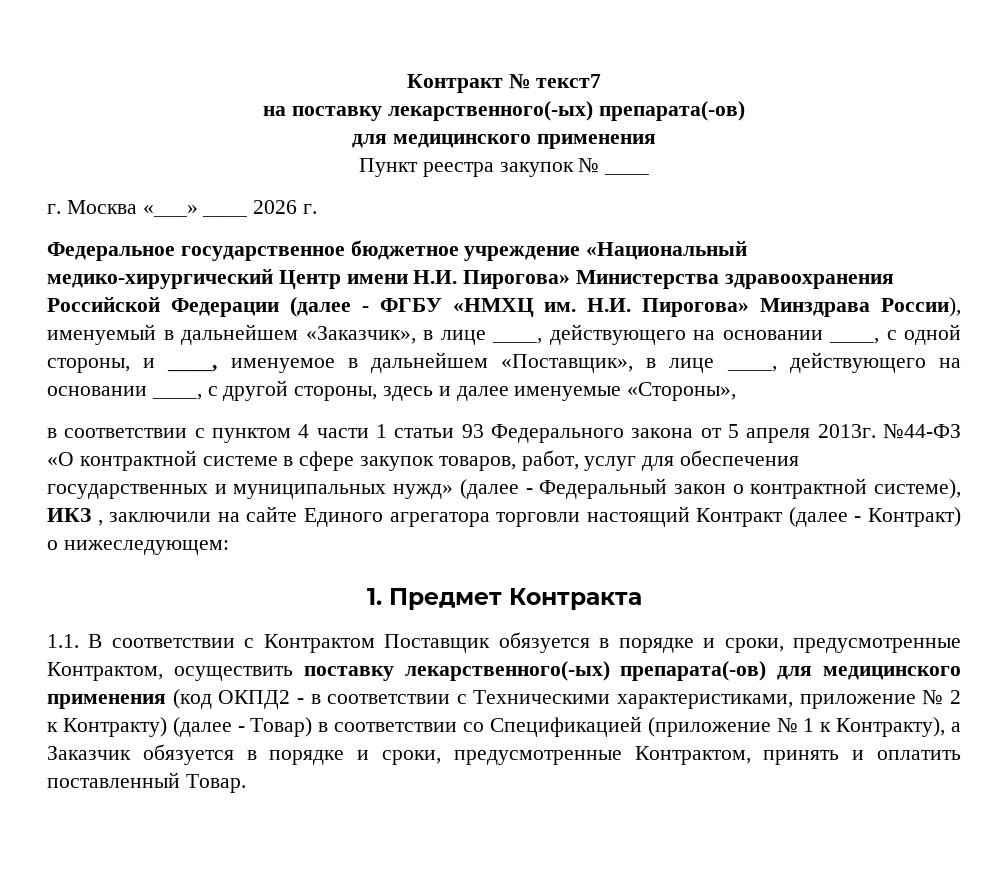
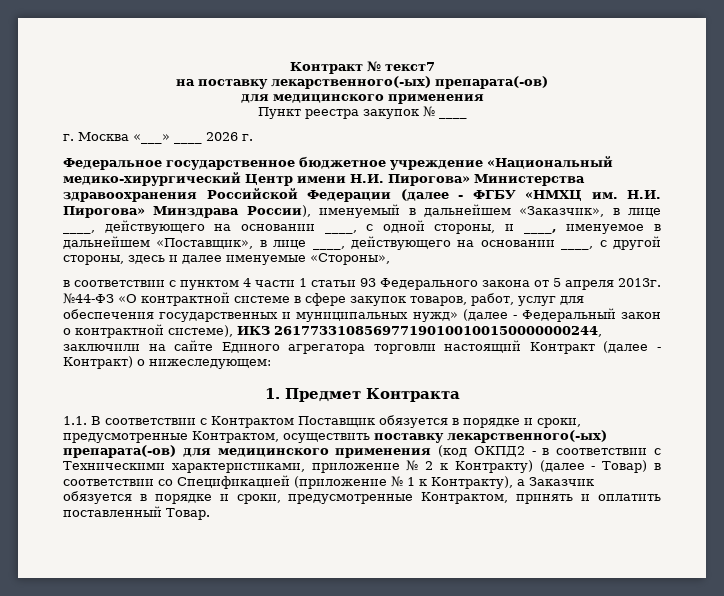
[97,520,103,526] , -> [274,326,602,337] 261773310856977190100100150000000244,

